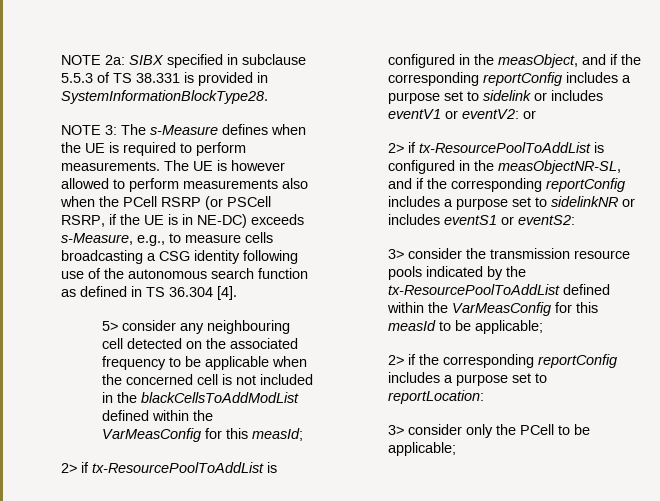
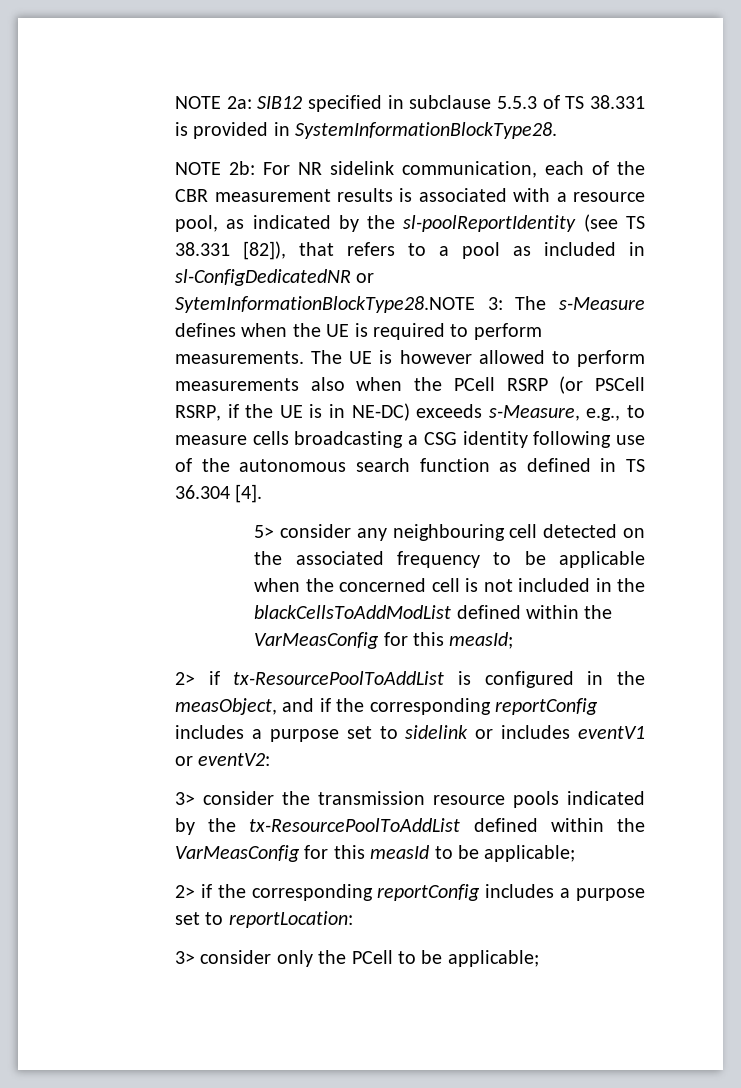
[128,55,164,65] SIBX -> [257,96,303,109] SIB12
(101, 130) none -> [229,161,645,178] [175,188,646,202] [175,214,645,232] [175,241,645,260] [175,269,375,286] [175,296,476,313] 2b: For NR sidelink communication, each of the CBR measurement results is associated with a resource pool, as indicated by the sl-poolReportIdentity (see TS 38.331 [82]), that refers to a pool as included in sl-ConfigDedicatedNR or SytemInformationBlockType28.NOTE
[522,110,536,119] [387,142,604,153] [387,160,621,174] [387,178,625,192] [387,196,635,210] [387,214,575,225] or // 2> if tx-ResourcePoolToAddList is configured in the measObjectNR-SL, and if the corresponding reportConfig includes a purpose set to sidelinkNR or includes eventS1 or eventS2: -> (271, 759) none

